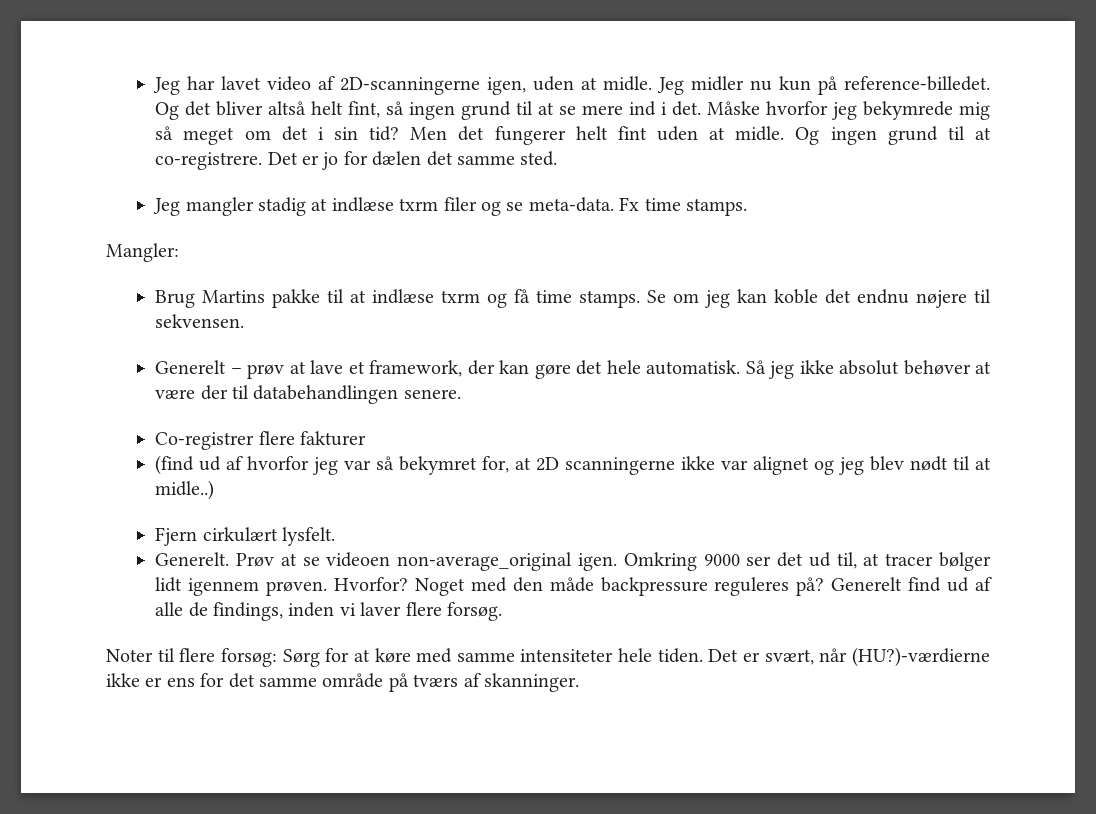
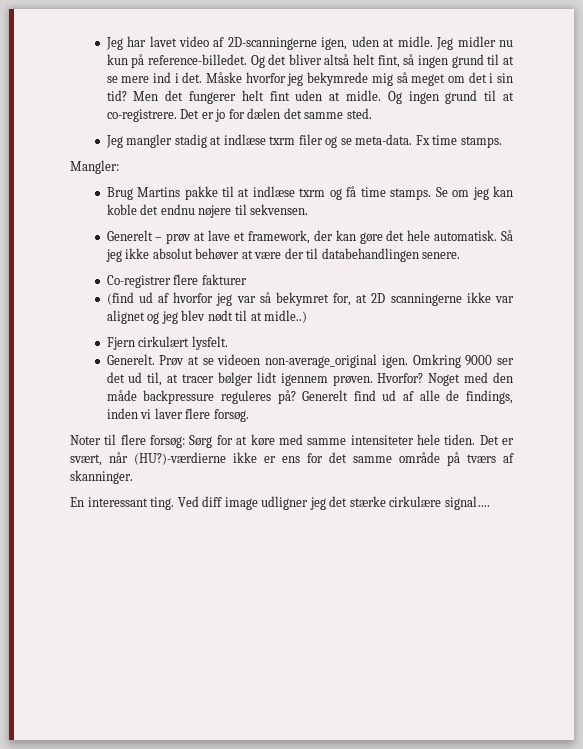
(579, 682) none -> [70,496,490,510] // En interessant ting. Ved diff image udligner jeg det stærke cirkulære signal….

